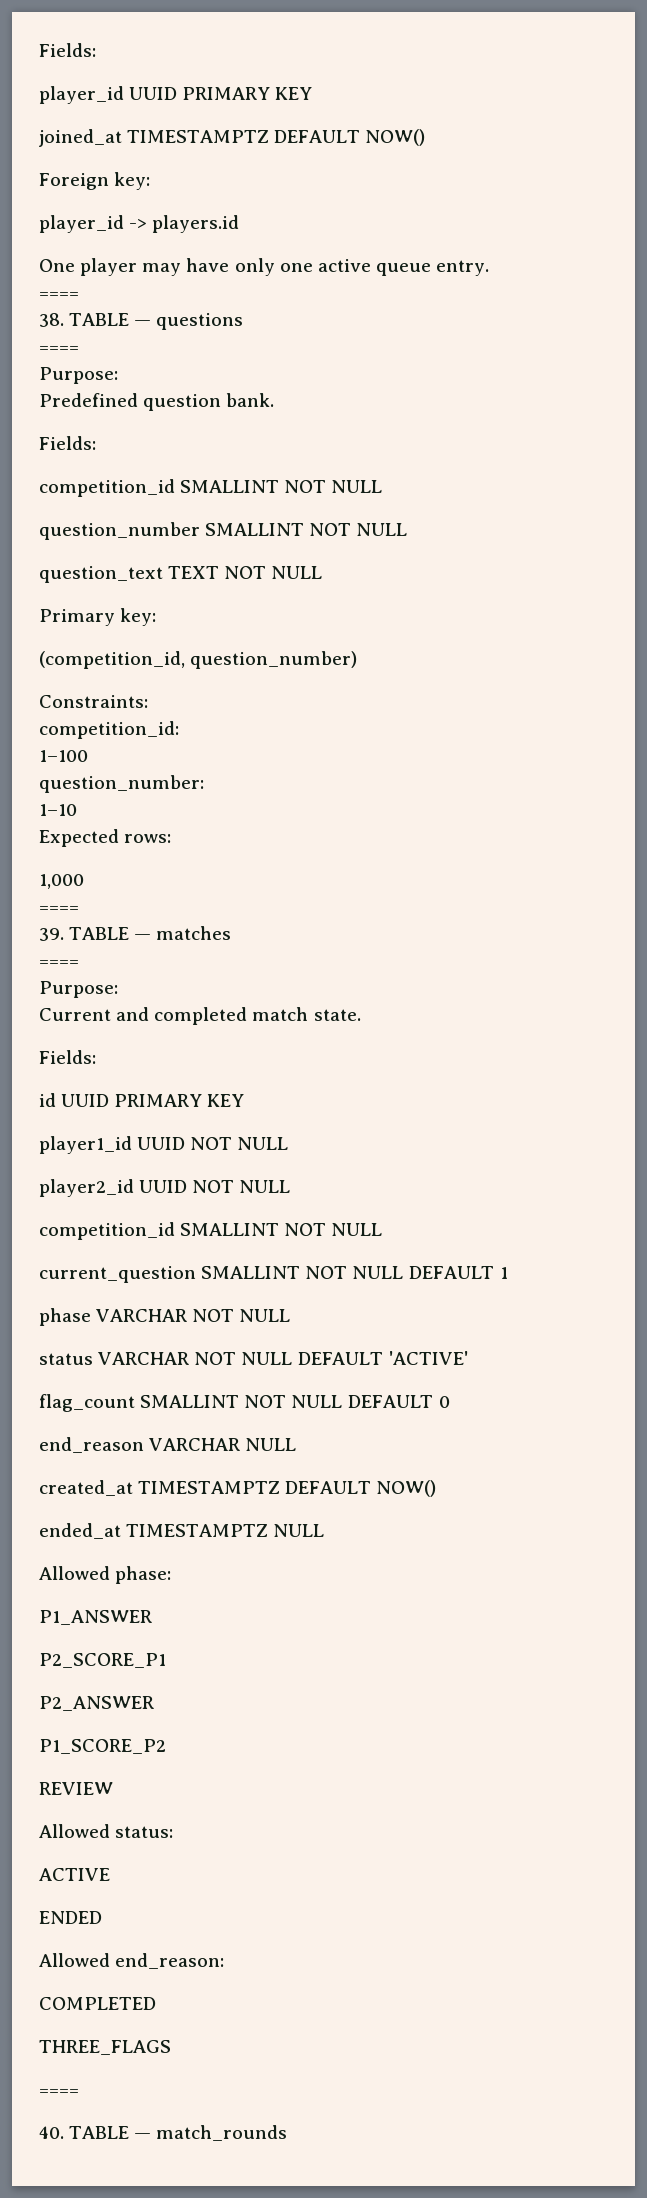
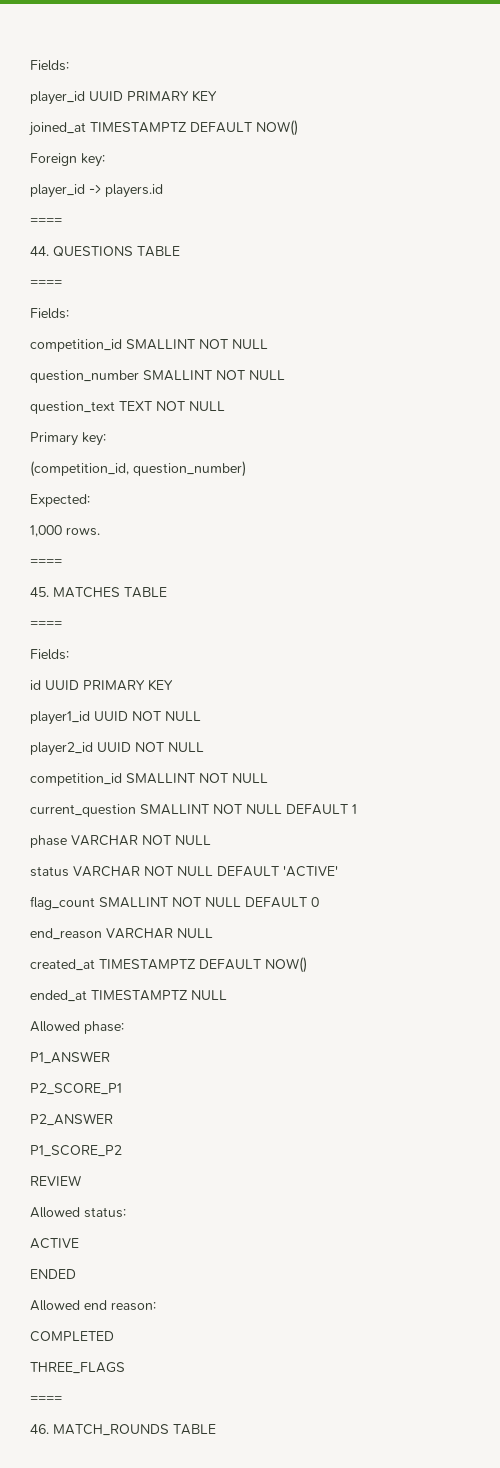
[39,258,490,276] [39,292,79,299] [39,313,244,330] [39,346,79,353] [39,367,118,384] [39,393,275,411] One player may have only one active queue entry. // ==== // 38. TABLE — questions // ==== // Purpose: // Predefined question bank. -> [30,218,62,225] [30,246,180,257] [30,280,62,287] ==== // 44. QUESTIONS TABLE // ====
[39,695,148,708] [39,721,179,739] [39,750,88,762] [39,775,204,793] [39,804,77,816] [39,829,172,847] Constraints: // competition_id: // 1–100 // question_number: // 1–10 // Expected rows: -> [30,494,90,507] Expected:
[39,906,79,913] [39,926,232,941] [39,960,79,967] [39,981,118,998] [39,1007,361,1025] // ==== // 39. TABLE — matches // ==== // Purpose: // Current and completed match state. -> [66,527,100,536] [30,559,62,566] [30,587,167,598] [30,621,62,628] rows. // ==== // 45. MATCHES TABLE // ====
[115,1953,225,1969] end_reason: -> [84,1300,156,1311] end reason:
[39,2125,288,2141] 40. TABLE — match_rounds -> [30,1424,216,1436] 46. MATCH_ROUNDS TABLE

